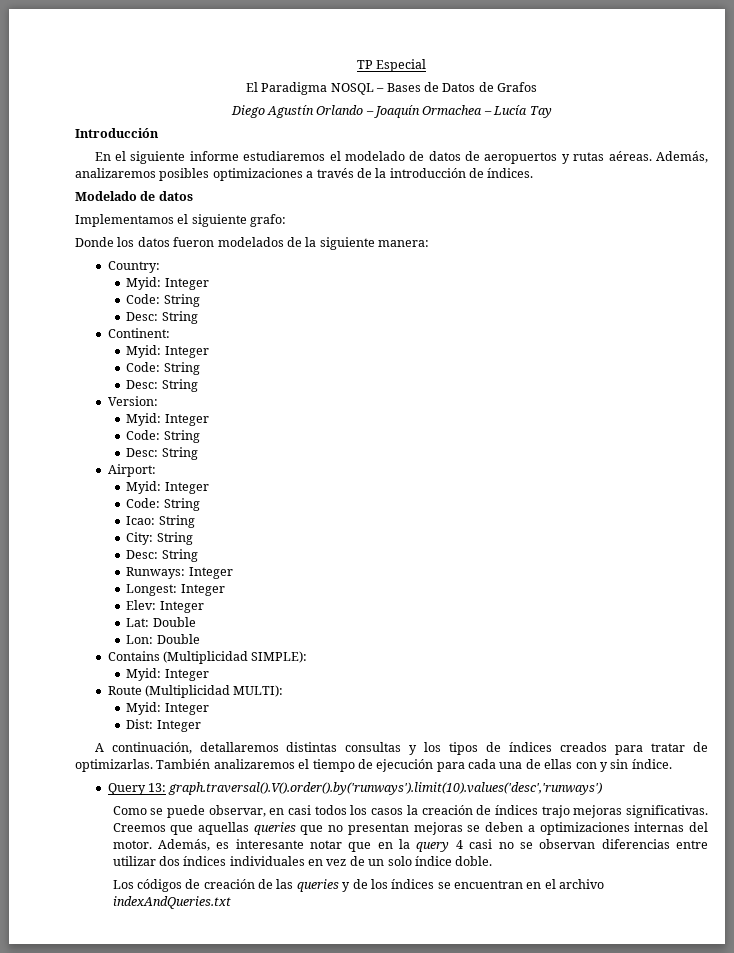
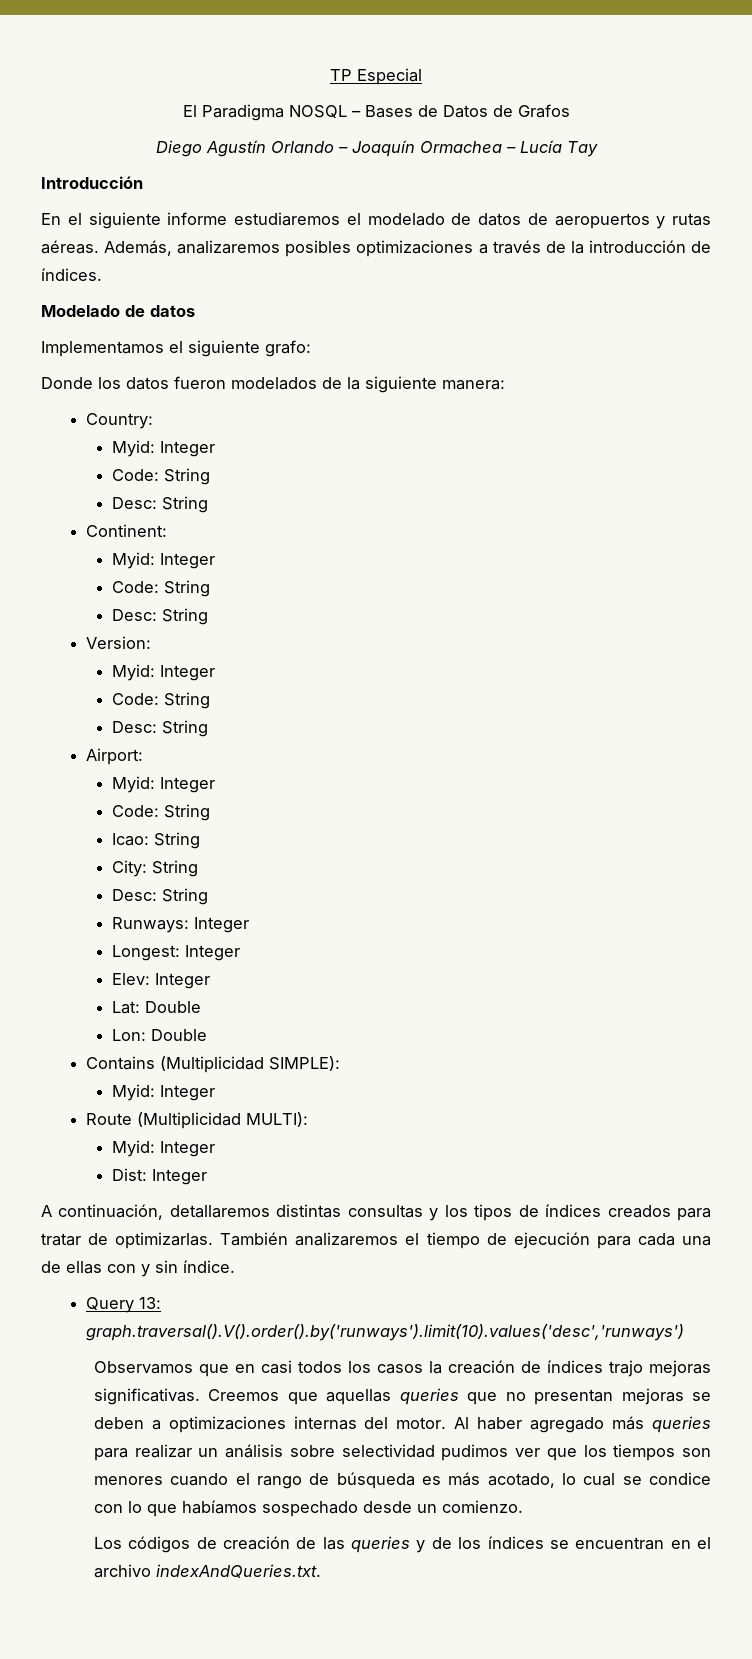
[112,805,266,818] Como se puede observar, -> [93,1361,229,1377] Observamos que
[157,839,709,852] [112,856,493,866] Además, es interesante notar que en la query 4 casi no se observan diferencias entre utilizar dos índices individuales en vez de un solo índice doble. -> [454,1416,711,1433] [93,1444,712,1461] [93,1472,712,1489] [93,1500,523,1517] Al haber agregado más queries para realizar un análisis sobre selectividad pudimos ver que los tiempos son menores cuando el rango de búsqueda es más acotado, lo cual se condice con lo que habíamos sospechado desde un comienzo.
[112,896,231,909] indexAndQueries.txt -> [155,1564,321,1578] indexAndQueries.txt.

